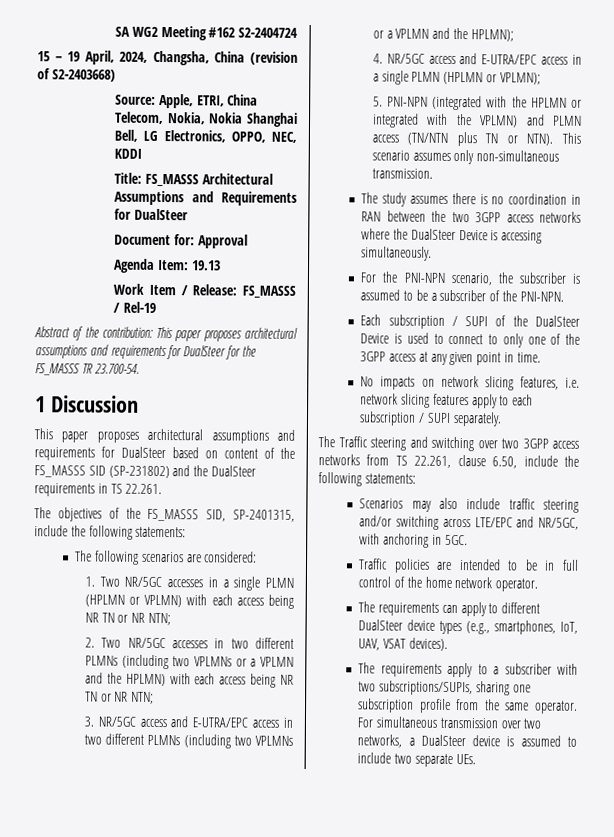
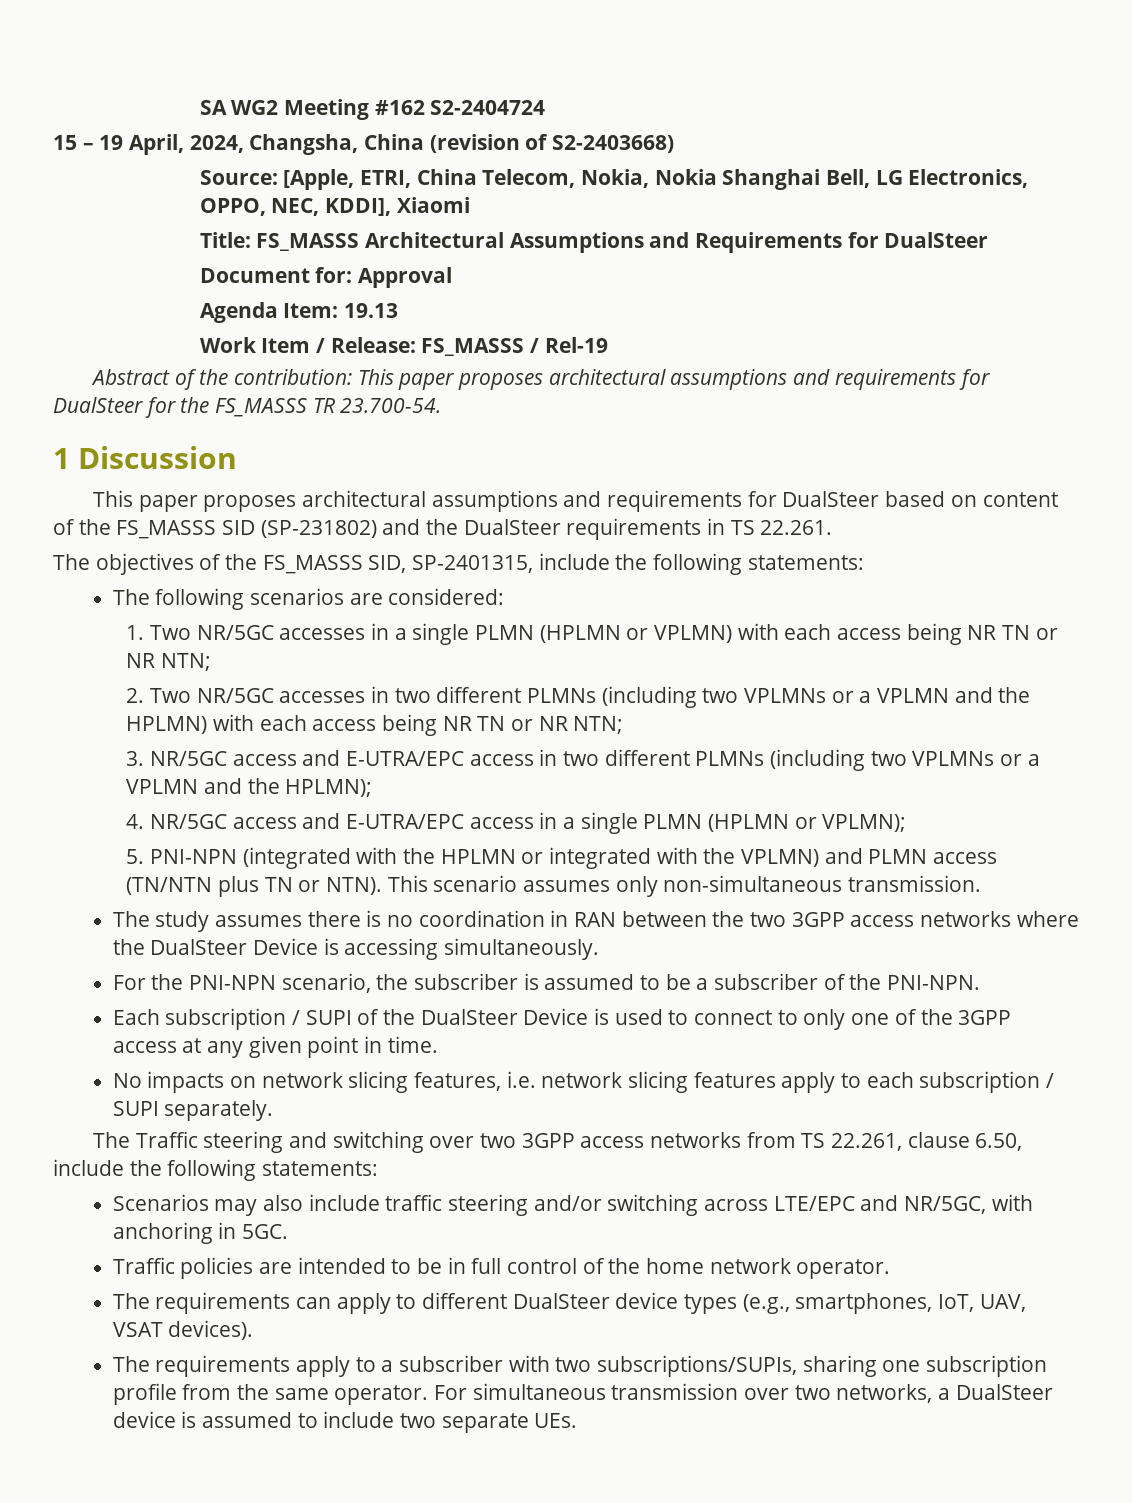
[158,93,194,109] Apple, -> [283,169,355,190] [Apple,
[114,148,142,159] KDDI -> [325,197,470,216] KDDI], Xiaomi

